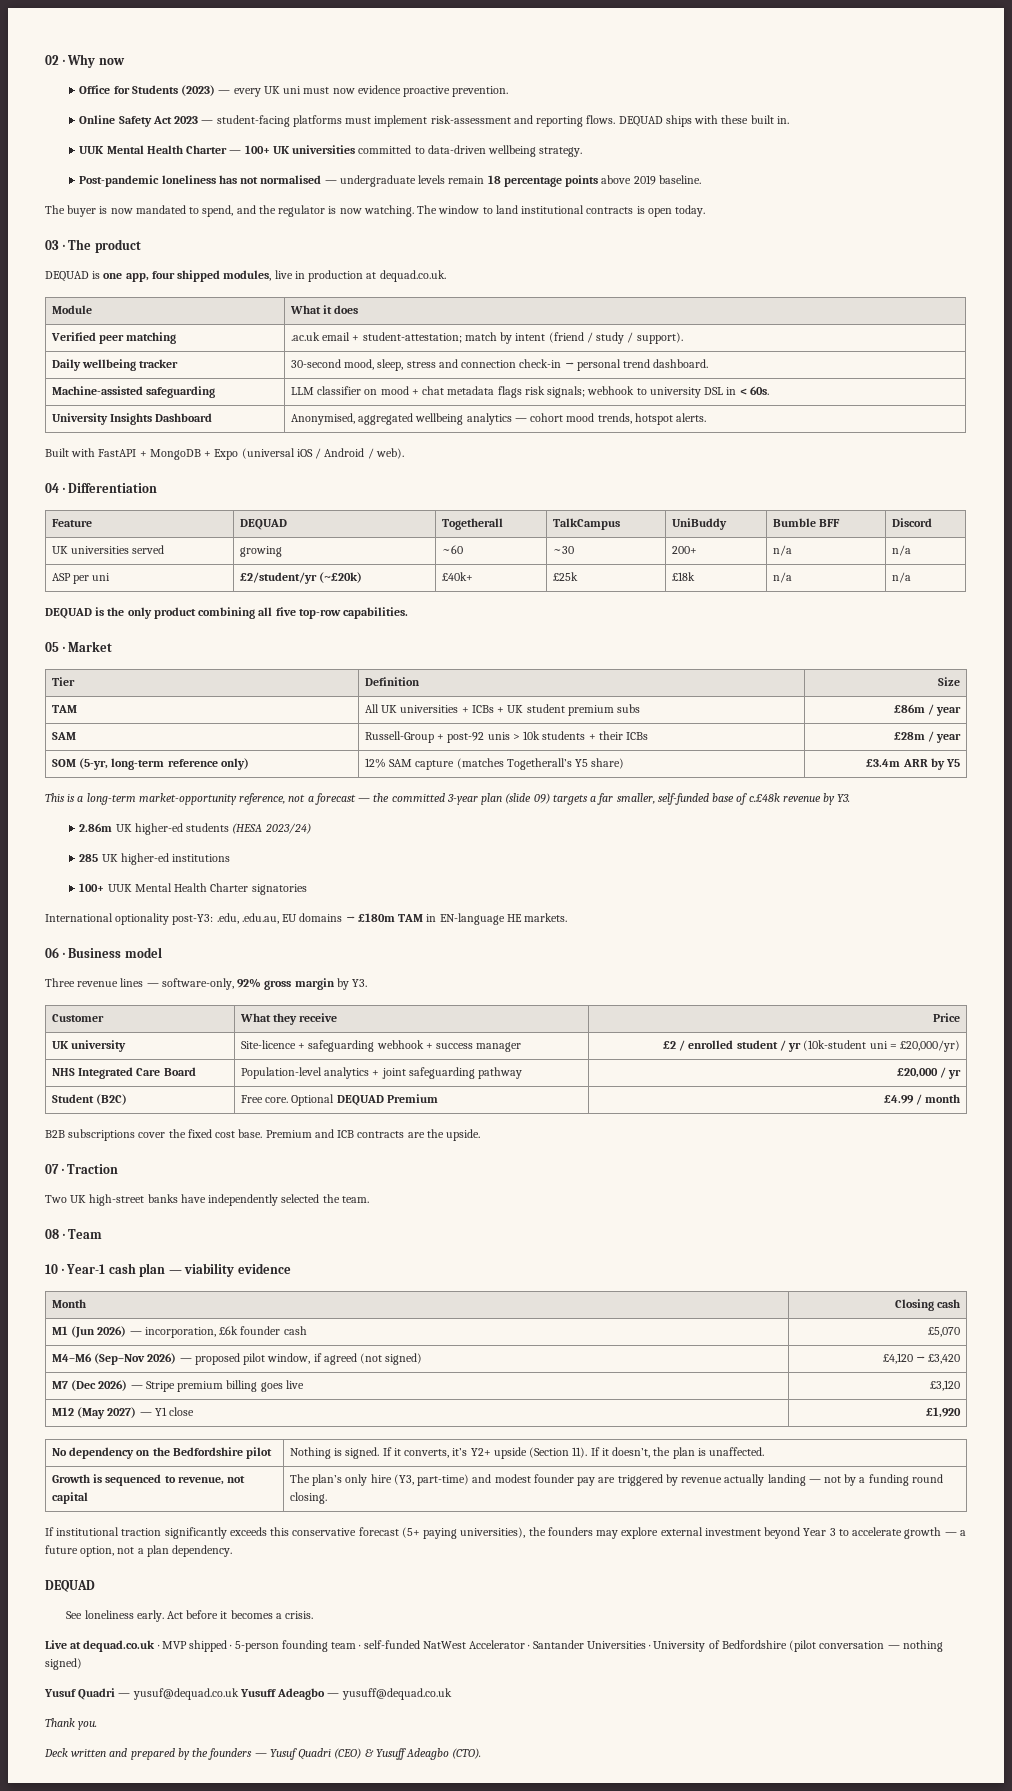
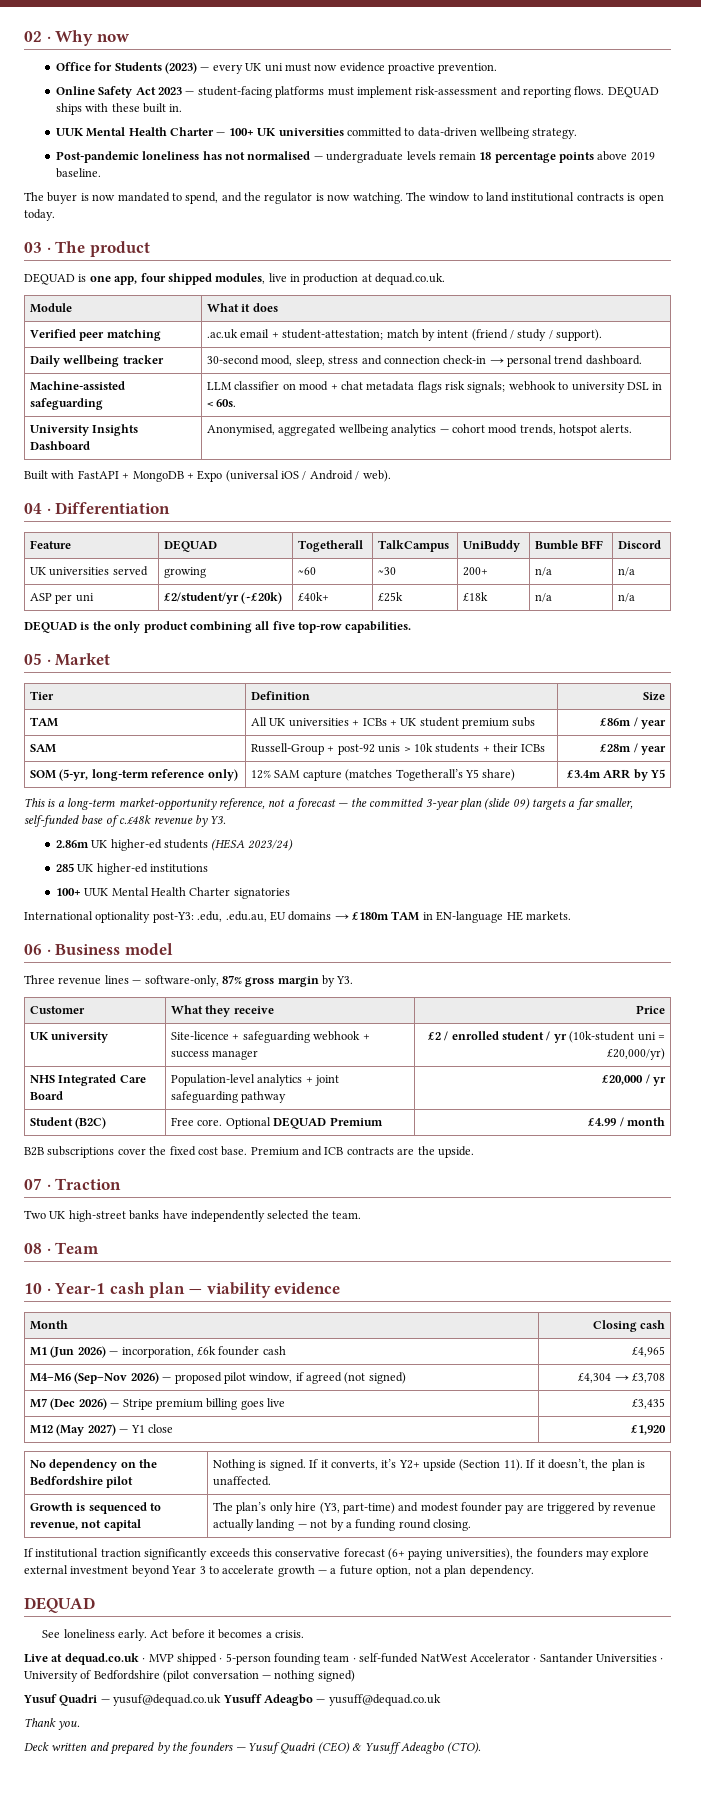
[237,978,262,988] 92% -> [221,975,242,984] 87%
[928,1327,961,1337] £5,070 -> [631,1346,665,1357] £4,965
[882,1353,961,1364] £4,120 → £3,420 -> [578,1372,665,1383] £4,304 → £3,708
[930,1380,961,1391] £3,120 -> [631,1398,665,1409] £3,435
[401,1527,420,1538] (5+ -> [388,1548,405,1560] (6+

